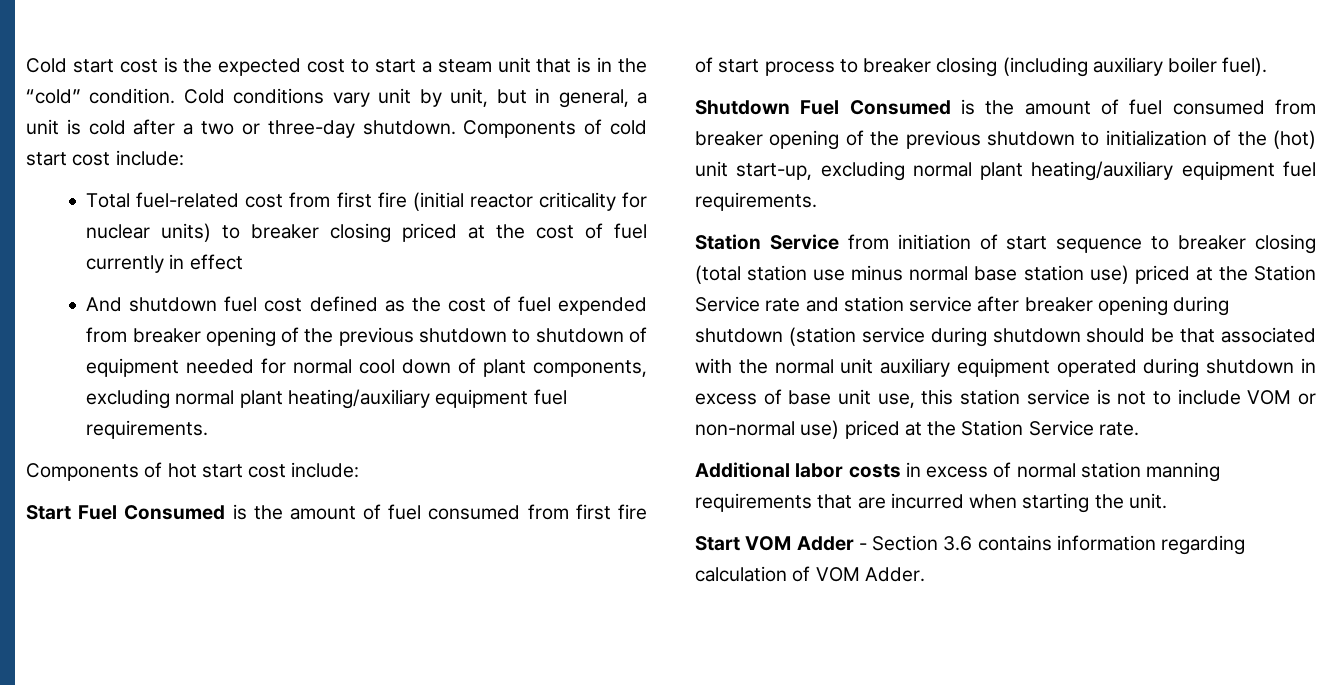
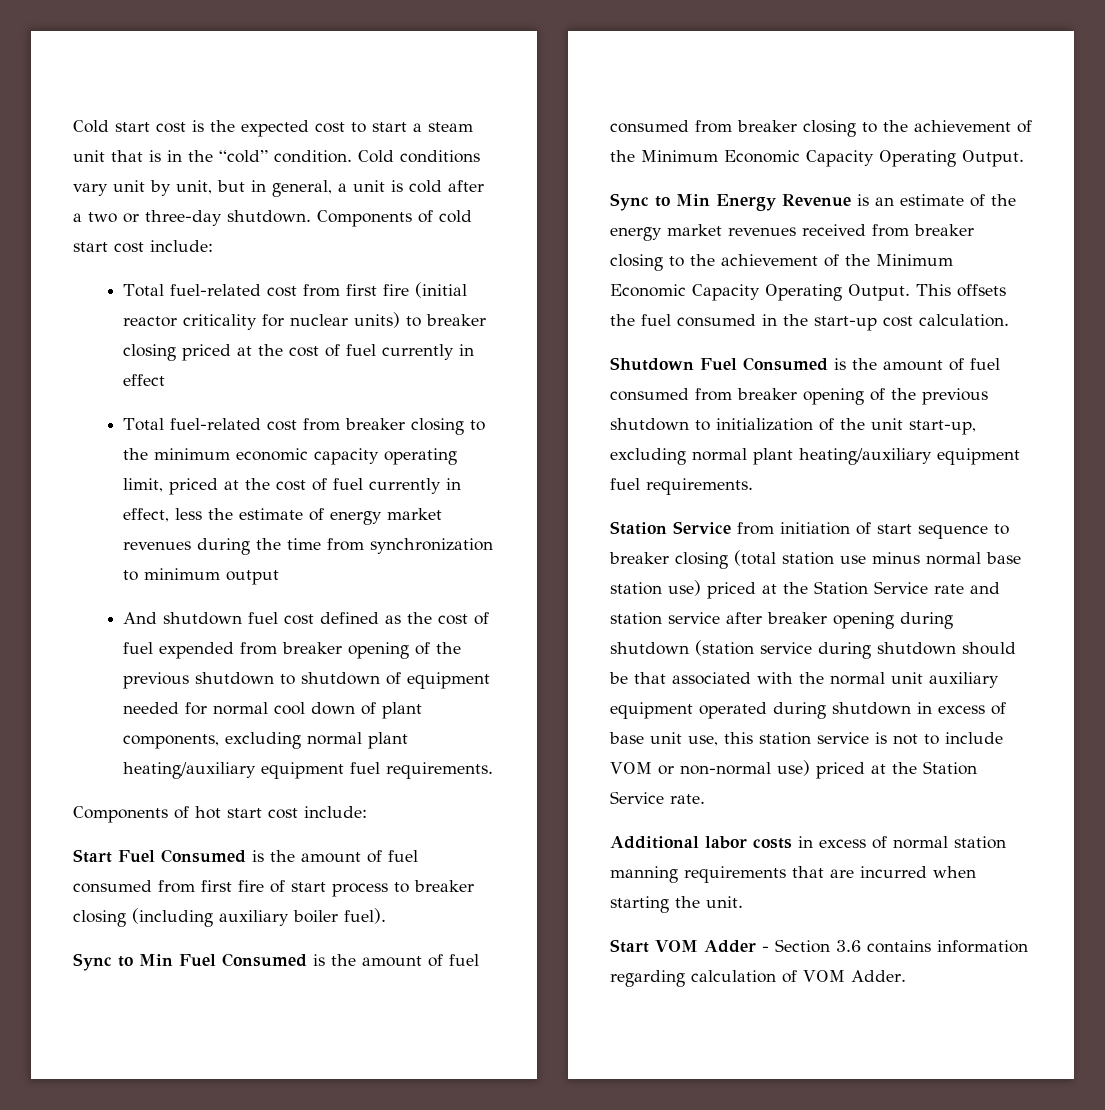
(243, 262) none -> [123,418,486,435] [123,448,458,465] [123,478,462,495] [123,508,443,525] [123,538,494,555] [123,568,280,585] // Total fuel-related cost from breaker closing to the minimum economic capacity operating limit, priced at the cost of fuel currently in effect, less the estimate of energy market revenues during the time from synchronization to minimum output
(1268, 66) none -> [73,953,479,971] [610,120,1032,137] [610,150,1024,167] [610,193,1016,211] [610,224,974,241] [610,254,953,271] [610,284,1006,301] [610,314,1009,331] // Sync to Min Fuel Consumed is the amount of fuel consumed from breaker closing to the achievement of the Minimum Economic Capacity Operating Output. // Sync to Min Energy Revenue is an estimate of the energy market revenues received from breaker closing to the achievement of the Minimum Economic Capacity Operating Output. This offsets the fuel consumed in the start-up cost calculation.
[1273,130,1316,149] (hot) -> (865, 424) none

